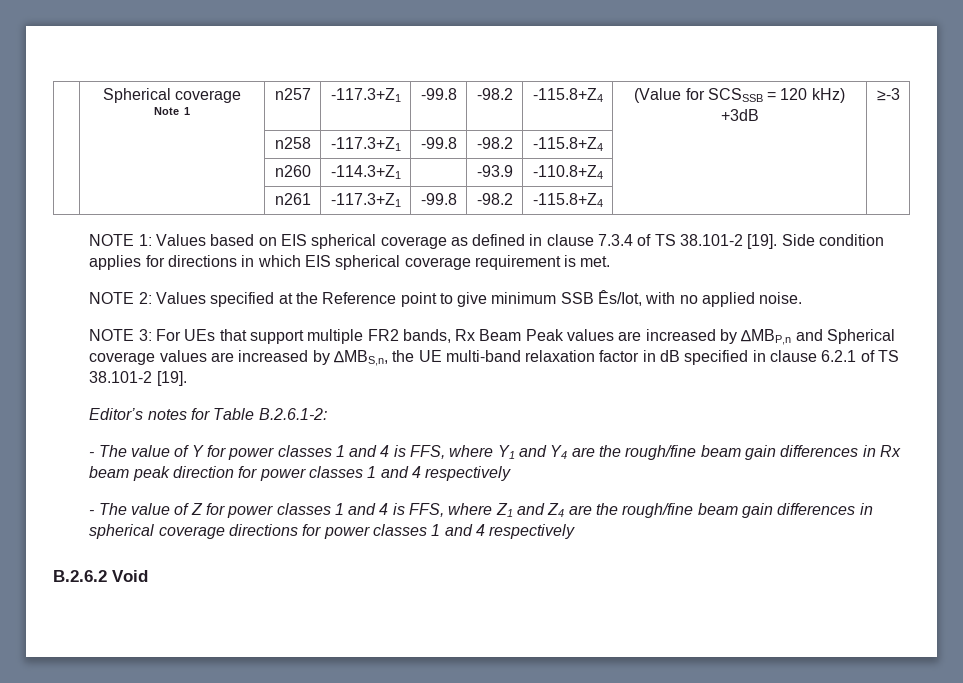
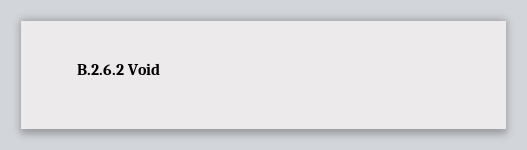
[102,88,242,103] [154,107,190,115] [274,88,311,100] [330,88,401,102] [420,88,457,100] [476,88,513,100] [532,88,603,102] [634,88,845,103] [720,109,759,121] [876,88,900,101] [274,137,311,149] [330,137,401,151] [420,137,457,149] [476,137,513,149] [532,137,603,151] [274,165,311,177] [330,165,401,179] [476,165,513,177] [532,165,603,179] [274,193,311,205] [330,193,401,207] [420,193,457,205] [476,193,513,205] [532,193,603,207] [89,234,885,249] [89,255,611,270] [89,290,803,307] [89,329,896,345] [89,350,900,366] [89,371,187,386] [89,408,327,420] [89,445,901,460] [89,466,512,481] [89,503,873,518] [89,524,576,539] | Spherical coverage Note 1 | n257 | -117.3+Z1 | -99.8 | -98.2 | -115.8+Z4 | (Value for SCSSSB = 120 kHz) +3dB | ≥-3 // | | n258 | -117.3+Z1 | -99.8 | -98.2 | -115.8+Z4 | | // | | n260 | -114.3+Z1 | | -93.9 | -110.8+Z4 | | // | | n261 | -117.3+Z1 | -99.8 | -98.2 | -115.8+Z4 | | // NOTE 1: Values based on EIS spherical coverage as defined in clause 7.3.4 of TS 38.101-2 [19]. Side condition applies for directions in which EIS spherical coverage requirement is met. // NOTE 2: Values specified at the Reference point to give minimum SSB Ês/Iot, with no applied noise. // NOTE 3: For UEs that support multiple FR2 bands, Rx Beam Peak values are increased by ∆MBP,n and Spherical coverage values are increased by ∆MBS,n, the UE multi-band relaxation factor in dB specified in clause 6.2.1 of TS 38.101-2 [19]. // Editor’s notes for Table B.2.6.1-2: // - The value of Y for power classes 1 and 4 is FFS, where Y1 and Y4 are the rough/fine beam gain differences in Rx beam peak direction for power classes 1 and 4 respectively // - The value of Z for power classes 1 and 4 is FFS, where Z1 and Z4 are the rough/fine beam gain differences in spherical coverage directions for power classes 1 and 4 respectively // -> (77, 69) none

